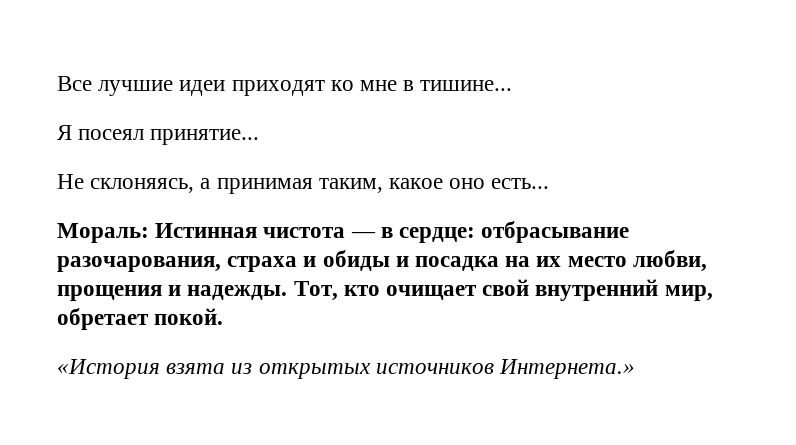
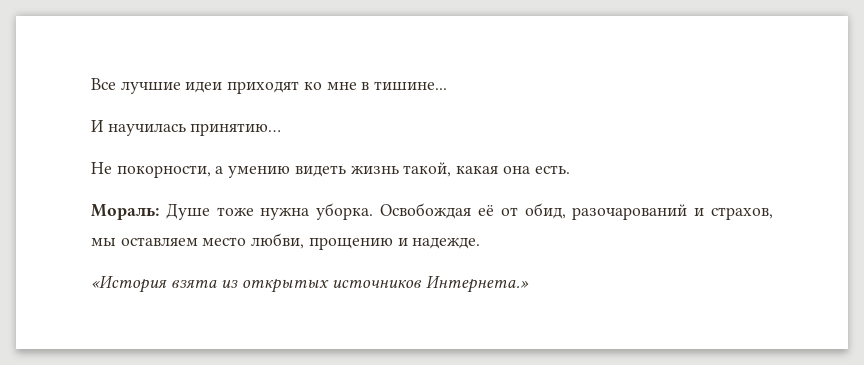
[57,125,260,145] [57,174,550,194] [57,221,630,243] [57,250,707,272] [57,279,713,301] [57,308,224,330] Я посеял принятие... // Не склоняясь, а принимая таким, какое оно есть... // Мораль: Истинная чистота — в сердце: отбрасывание разочарования, страха и обиды и посадка на их место любви, прощения и надежды. Тот, кто очищает свой внутренний мир, обретает покой. -> [91,120,282,136] [91,162,570,178] [91,203,773,220] [91,233,481,250] И научилась принятию… // Не покорности, а умению видеть жизнь такой, какая она есть. // Мораль: Душе тоже нужна уборка. Освобождая её от обид, разочарований и страхов, мы оставляем место любви, прощению и надежде.

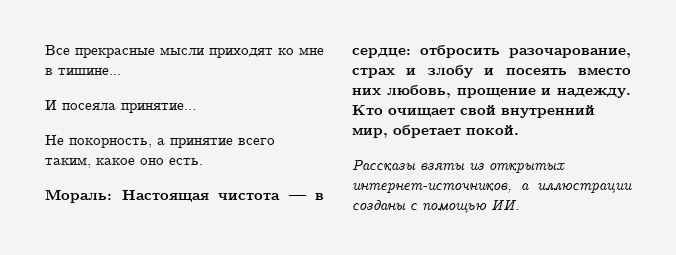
[120,81,223,94] лучшие идеи -> [75,47,204,58] прекрасные мысли
[107,123,282,136] научилась принятию… -> [62,103,197,113] посеяла принятие…
[116,162,570,178] [91,203,773,220] [91,233,481,250] [91,275,529,293] покорности, а умению видеть жизнь такой, какая она есть. // Мораль: Душе тоже нужна уборка. Освобождая её от обид, разочарований и страхов, мы оставляем место любви, прощению и надежде. // «История взята из открытых источников Интернета.» -> [69,138,275,148] [45,157,203,168] [45,189,324,203] [352,45,631,58] [352,65,631,78] [352,85,631,98] [352,105,595,118] [352,125,519,138] [352,159,565,174] [352,183,632,194] [352,200,520,213] покорность, а принятие всего таким, какое оно есть. // Мораль: Настоящая чистота — в сердце: отбросить разочарование, страх и злобу и посеять вместо них любовь, прощение и надежду. Кто очищает свой внутренний мир, обретает покой. // Рассказы взяты из открытых интернет-источников, а иллюстрации созданы с помощью ИИ.

